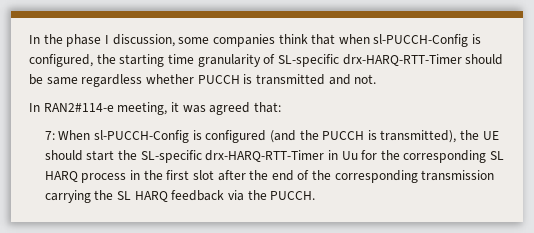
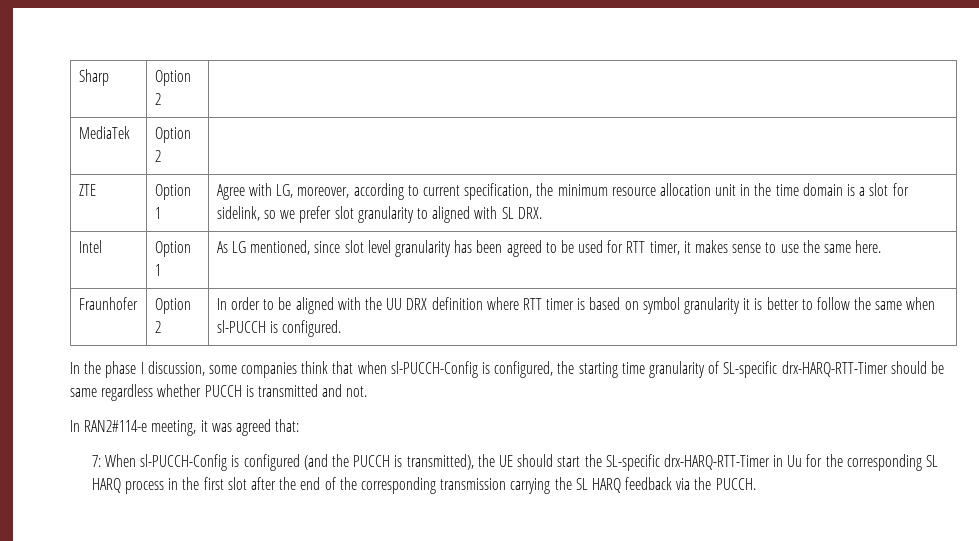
(29, 39) none -> [78,69,109,86] [154,70,191,86] [154,93,161,105] [78,126,130,139] [154,127,191,143] [154,150,161,162] [78,184,96,196] [154,184,191,200] [154,207,161,219] [216,183,909,200] [216,206,542,223] [78,240,102,253] [154,241,191,257] [154,264,161,276] [216,240,882,257] [78,297,138,310] [154,298,191,314] [154,321,161,333] [216,297,936,314] [216,320,342,337] Sharp | Option 2 | // MediaTek | Option 2 | // ZTE | Option 1 | Agree with LG, moreover, according to current specification, the minimum resource allocation unit in the time domain is a slot for sidelink, so we prefer slot granularity to aligned with SL DRX. // Intel | Option 1 | As LG mentioned, since slot level granularity has been agreed to be used for RTT timer, it makes sense to use the same here. // Fraunhofer | Option 2 | In order to be aligned with the UU DRX definition where RTT timer is based on symbol granularity it is better to follow the same when sl-PUCCH is configured. //

